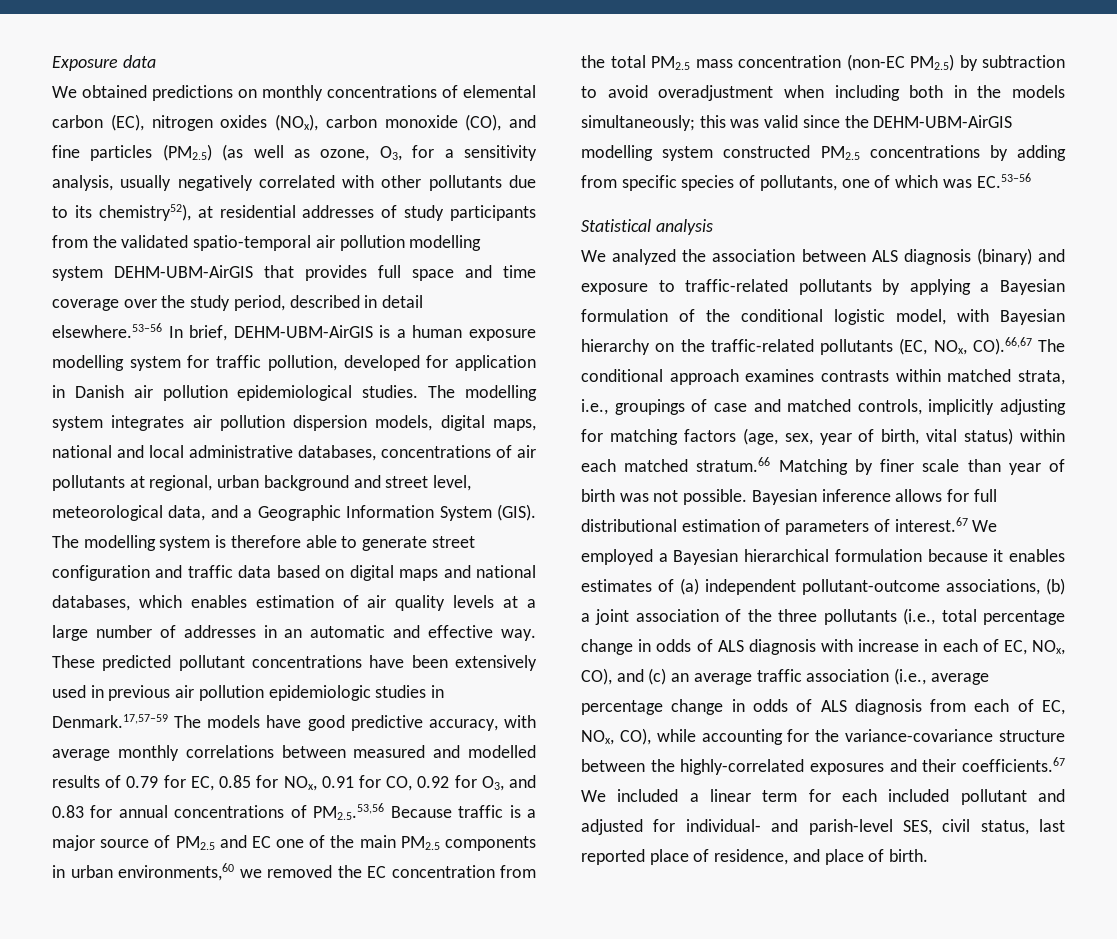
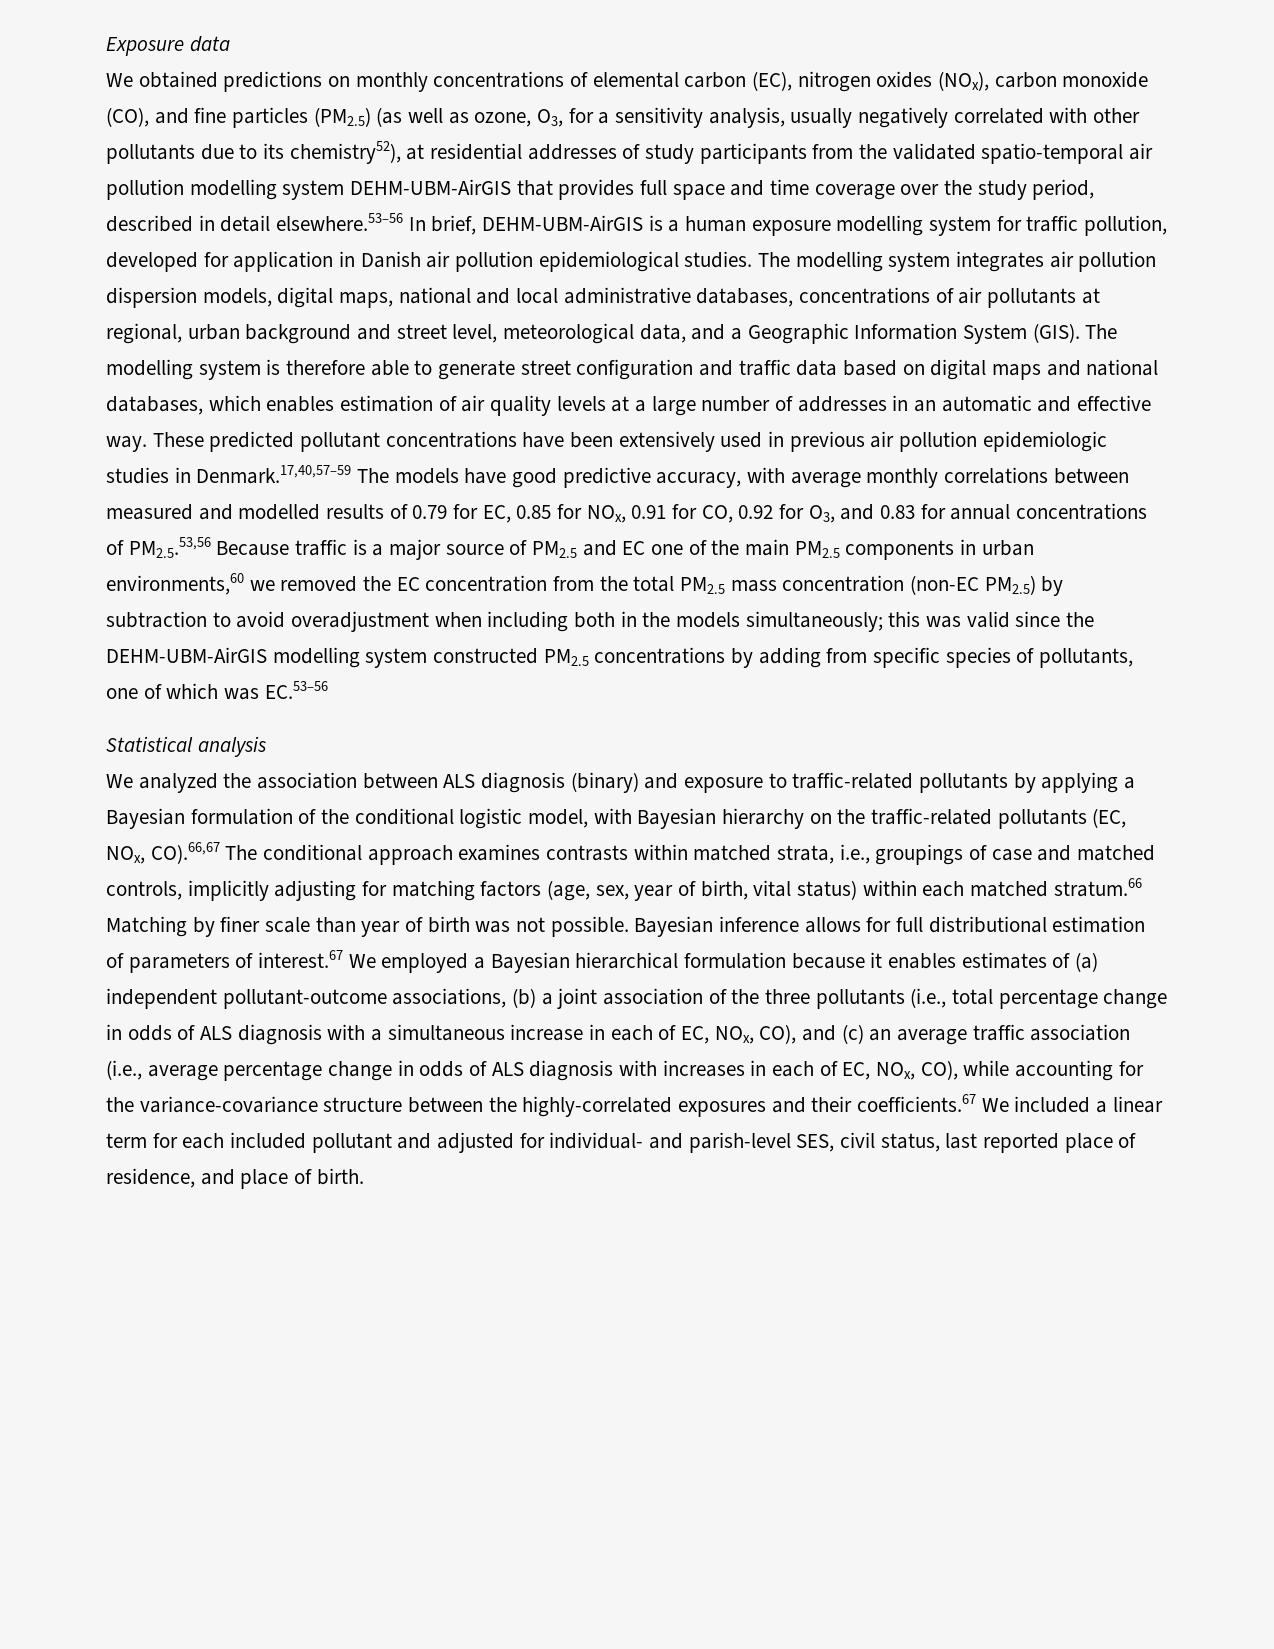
[52,714,168,728] Denmark.17,57–59 -> [196,465,352,484] Denmark.17,40,57–59
(853, 645) none -> [371,1024,505,1041] a simultaneous
[930,699,967,712] from -> [619,1060,767,1077] with increases in

